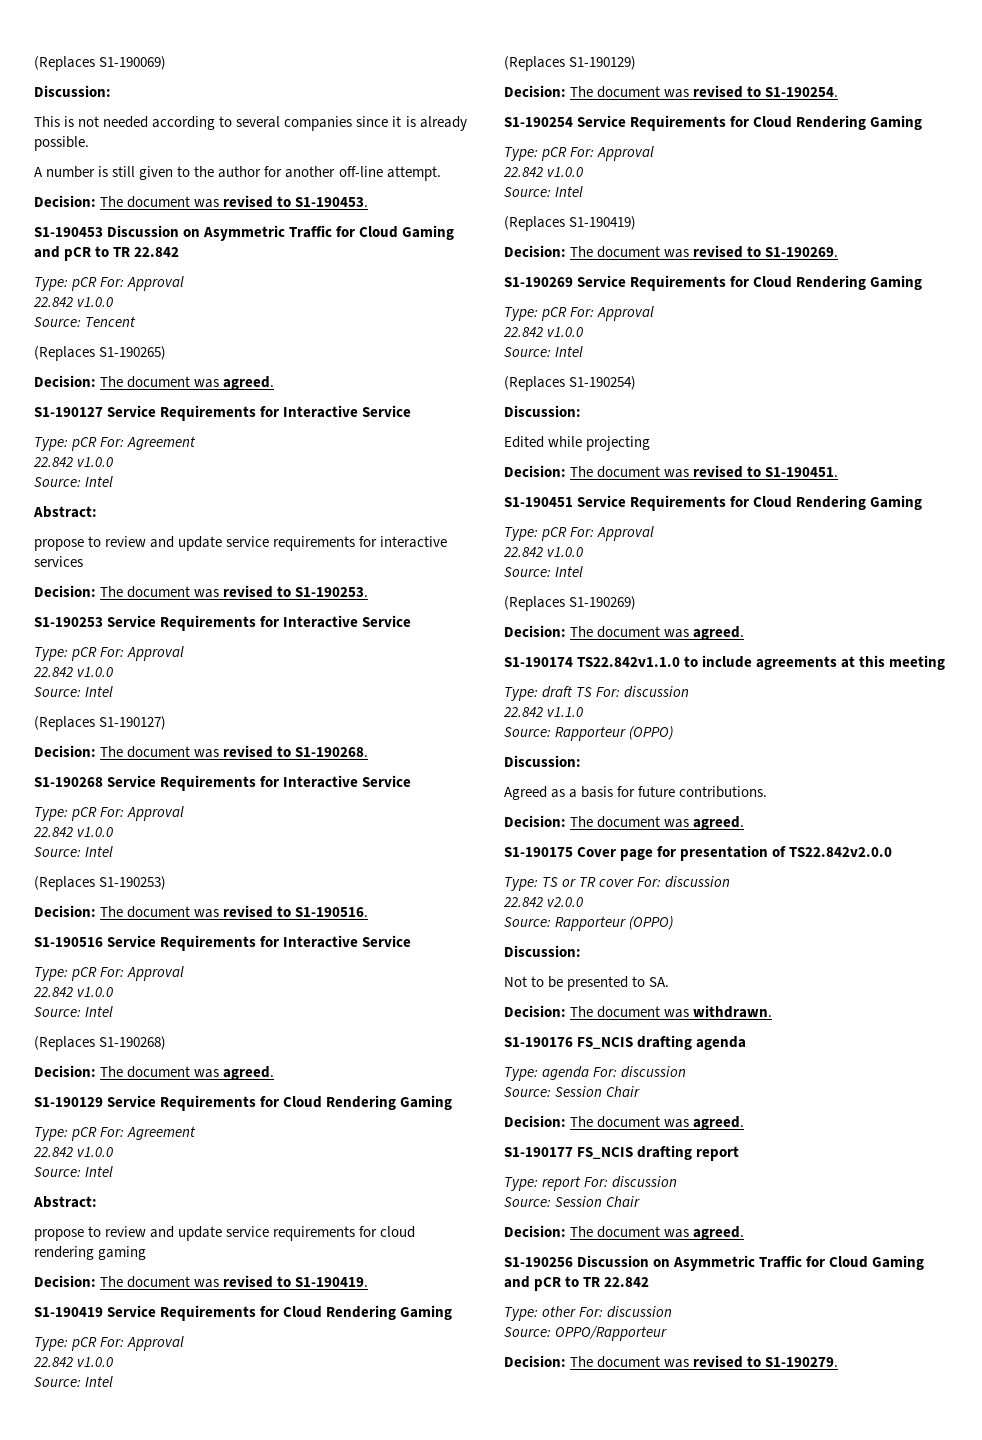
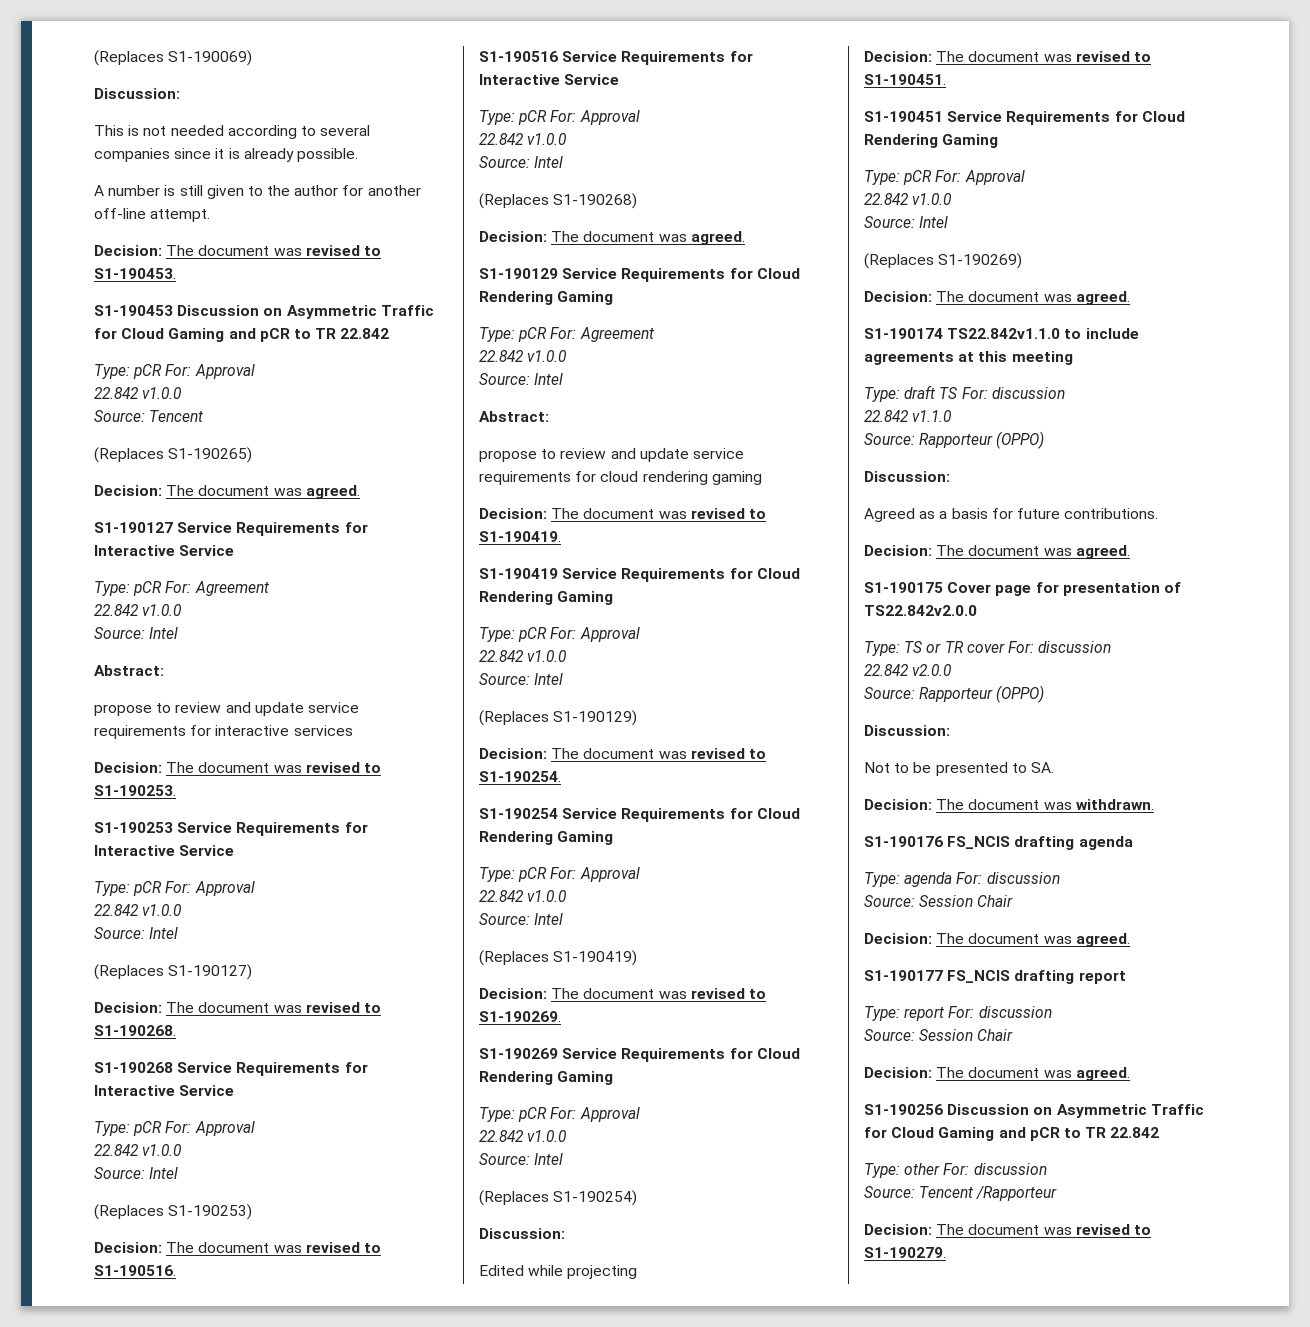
[555,1326,668,1341] OPPO/Rapporteur -> [919,1186,1058,1201] Tencent /Rapporteur

